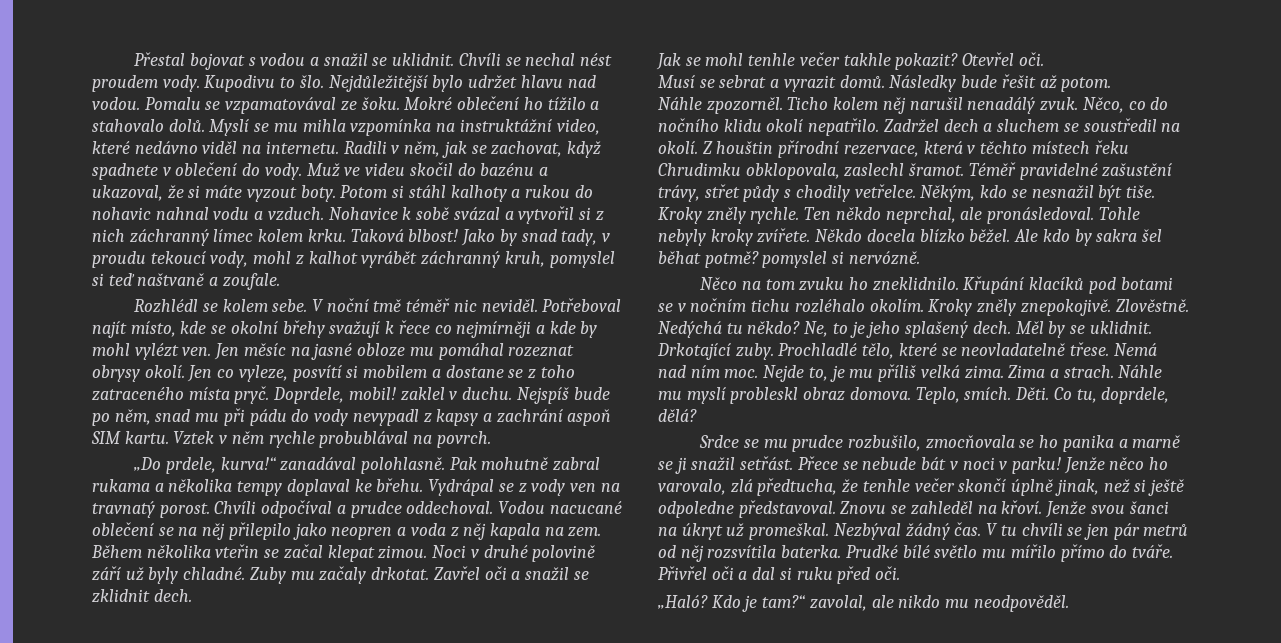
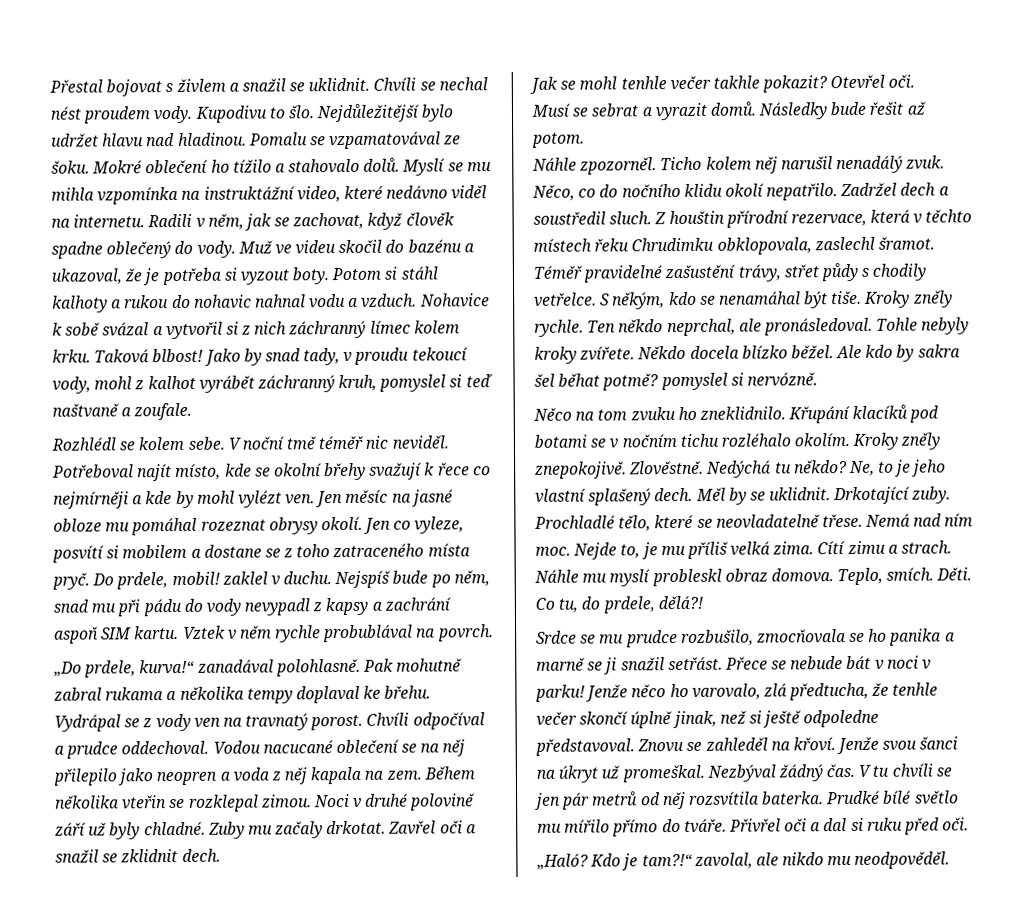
[260,53,306,66] vodou -> [175,78,226,94] živlem
[92,97,140,110] vodou. -> [177,132,247,146] hladinou.
[92,162,238,180] spadnete v oblečení -> [405,212,455,227] [51,241,172,259] člověk spadne oblečený
[188,185,243,198] si máte -> [142,267,237,286] je potřeba si
[273,387,345,404] Doprdele, -> [92,572,169,590] Do prdele,
[283,544,375,562] začal klepat -> [188,794,259,812] rozklepal
[997,118,1181,132] [658,141,698,154] sluchem se soustředil na okolí. -> [533,211,653,225] soustředil sluch.
[920,185,976,202] Někým, -> [600,292,666,310] S někým,
[1031,185,1094,199] nesnažil -> [718,291,801,305] nenamáhal
(901, 329) none -> [535,488,586,503] vlastní
[1008,365,1046,378] Zima -> [817,540,886,555] Cítí zimu
[1101,387,1170,404] [658,409,697,422] doprdele, dělá? -> [581,595,703,614] do prdele, dělá?!
[762,595,806,608] tam?“ -> [641,853,693,867] tam?!“

